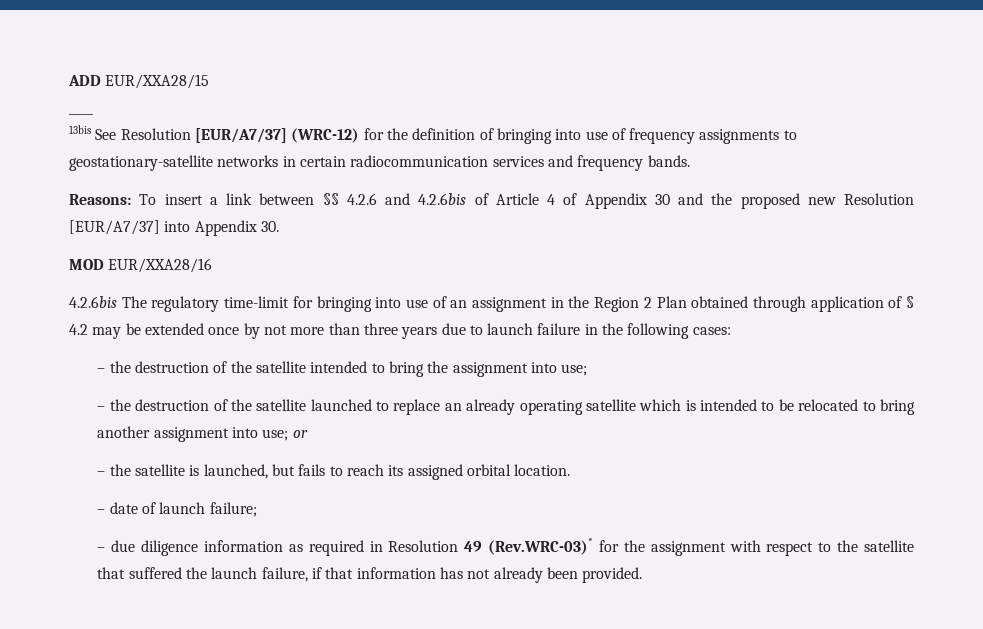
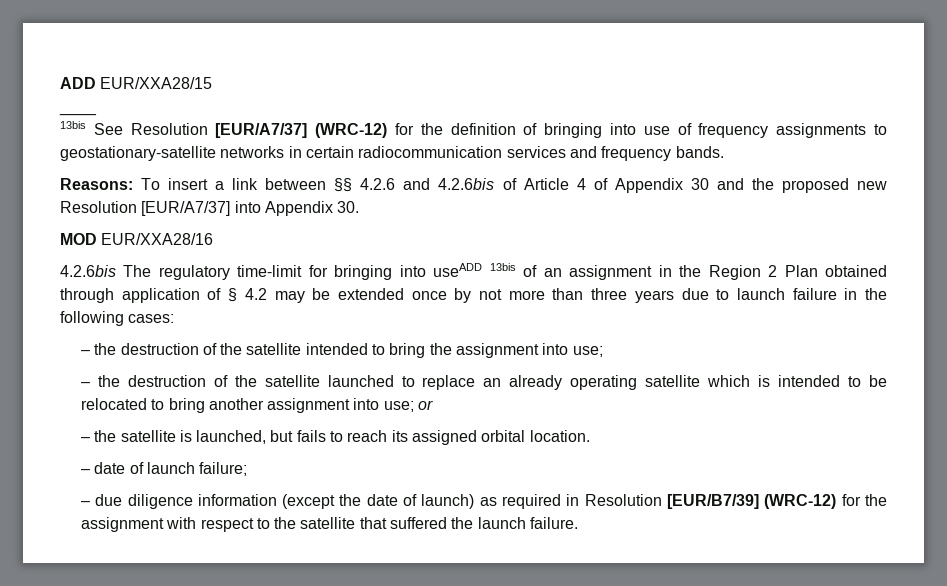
[405,299,428,308] use -> [433,263,516,277] useADD 13bis
(283, 546) none -> [282,494,475,509] (except the date of launch)
[464,538,594,555] 49 (Rev.WRC-03)* -> [667,494,837,509] [EUR/B7/39] (WRC-12)
[261,567,643,583] failure, if that information has not already been provided. -> [530,517,579,529] failure.

